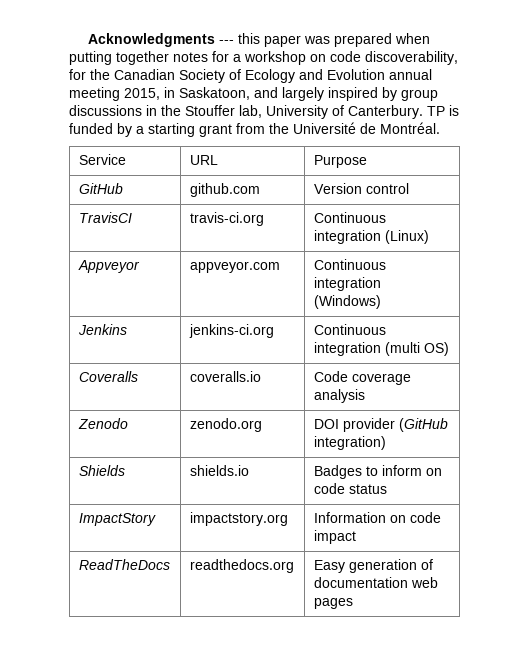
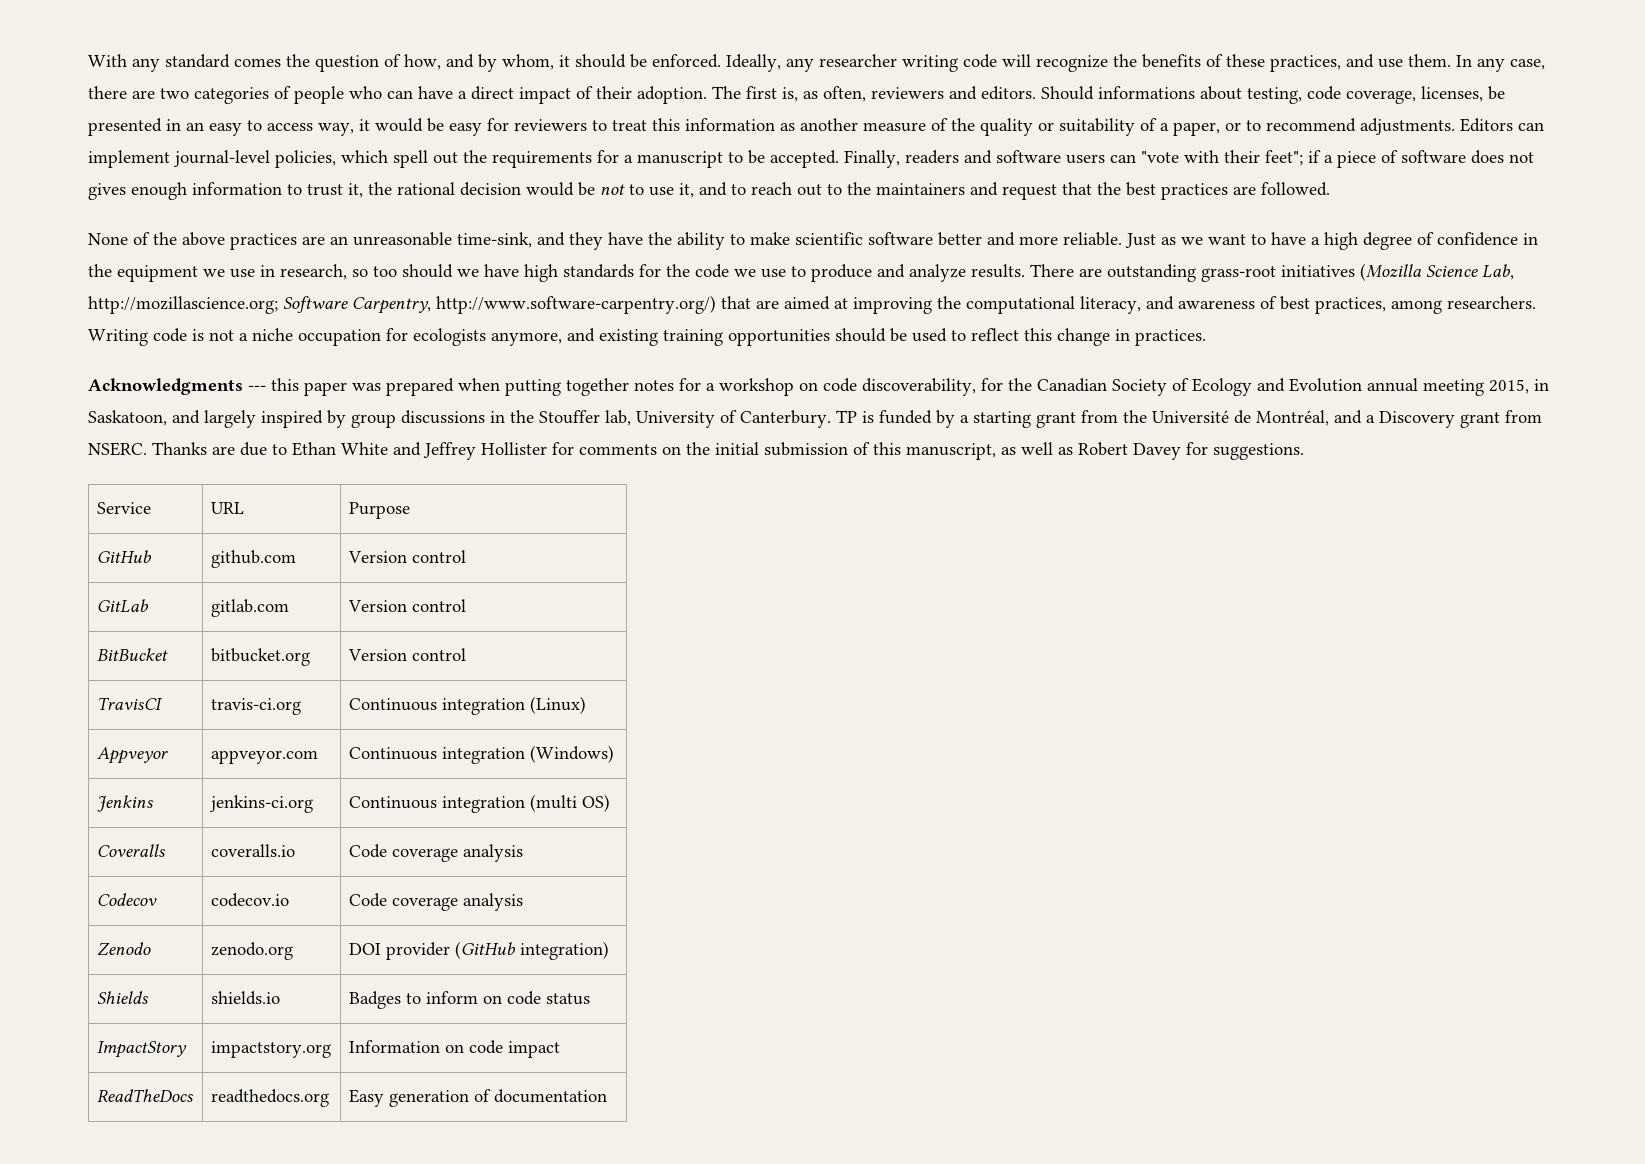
(87, 40) none -> [88,54,1545,72] [88,86,1505,104] [88,118,1544,136] [88,150,1534,168] [88,182,1330,200] [88,232,1538,250] [88,263,1514,282] [88,295,1536,314] [88,328,1206,346] With any standard comes the question of how, and by whom, it should be enforced. Ideally, any researcher writing code will recognize the benefits of these practices, and use them. In any case, there are two categories of people who can have a direct impact of their adoption. The first is, as often, reviewers and editors. Should informations about testing, code coverage, licenses, be presented in an easy to access way, it would be easy for reviewers to treat this information as another measure of the quality or suitability of a paper, or to recommend adjustments. Editors can implement journal-level policies, which spell out the requirements for a manuscript to be accepted. Finally, readers and software users can "vote with their feet"; if a piece of software does not gives enough information to trust it, the rational decision would be not to use it, and to reach out to the maintainers and request that the best practices are followed. // None of the above practices are an unreasonable time-sink, and they have the ability to make scientific software better and more reliable. Just as we want to have a high degree of confidence in the equipment we use in research, so too should we have high standards for the code we use to produce and analyze results. There are outstanding grass-root initiatives (Mozilla Science Lab, http://mozillascience.org; Software Carpentry, http://www.software-carpentry.org/) that are aimed at improving the computational literacy, and awareness of best practices, among researchers. Writing code is not a niche occupation for ecologists anymore, and existing training opportunities should be used to reflect this change in practices. //
[380,122,440,134] Montréal. -> [1256,410,1542,428] [88,442,1304,460] Montréal, and a Discovery grant from NSERC. Thanks are due to Ethan White and Jeffrey Hollister for comments on the initial submission of this manuscript, as well as Robert Davey for suggestions.
(409, 188) none -> [96,599,149,613] [210,599,289,617] [347,599,466,612] [96,648,168,661] [210,648,310,666] [347,648,466,661] // GitLab | gitlab.com | Version control // BitBucket | bitbucket.org | Version control
(365, 396) none -> [96,893,157,906] [210,893,289,907] [348,893,523,911] // Codecov | codecov.io | Code coverage analysis
[410,577,438,588] [313,598,353,609] web pages -> (607, 1096) none

